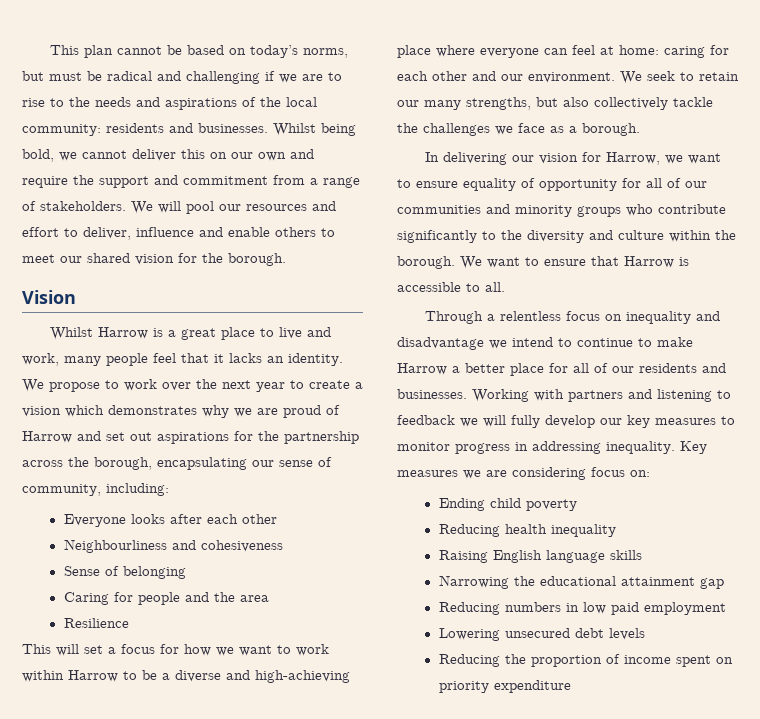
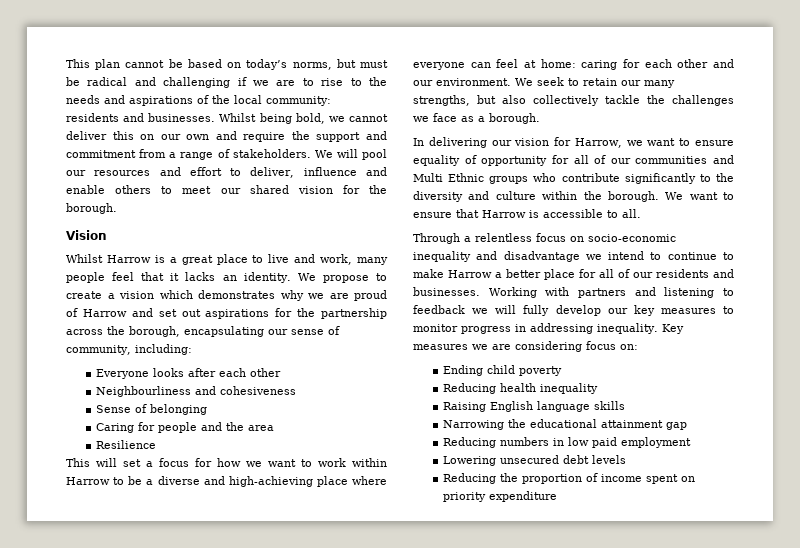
[124,379,304,392] work over the next year to -> (388, 277) none
[515,205,572,217] minority -> [413,173,485,182] Multi Ethnic
(623, 317) none -> [588,234,676,242] socio-economic

